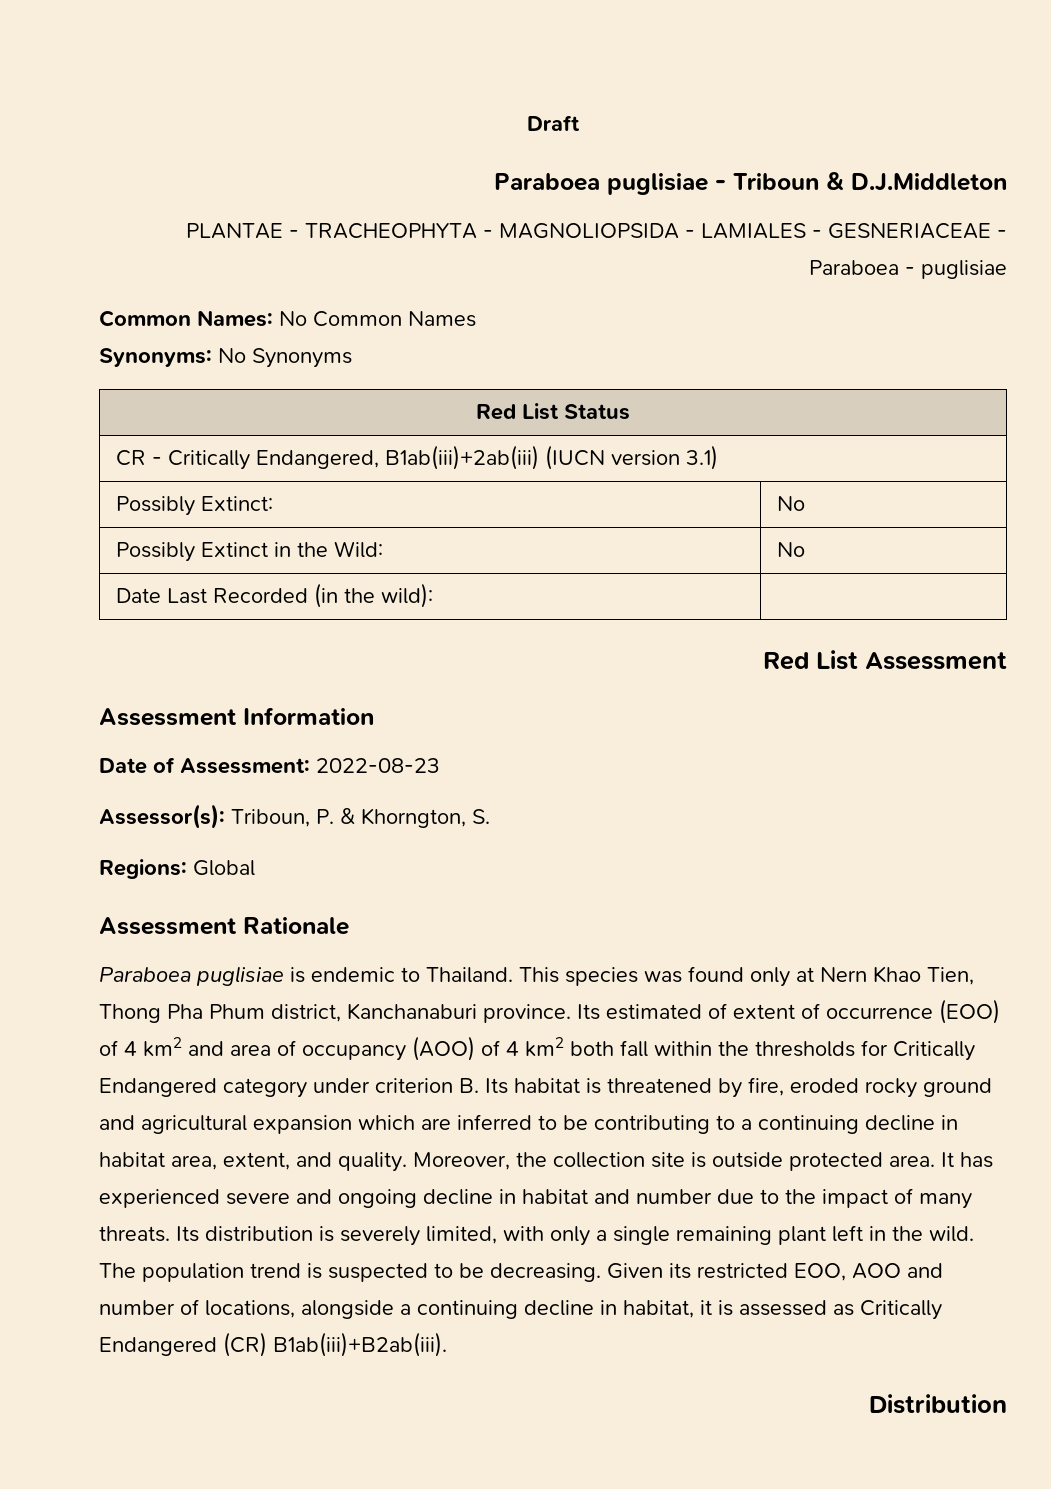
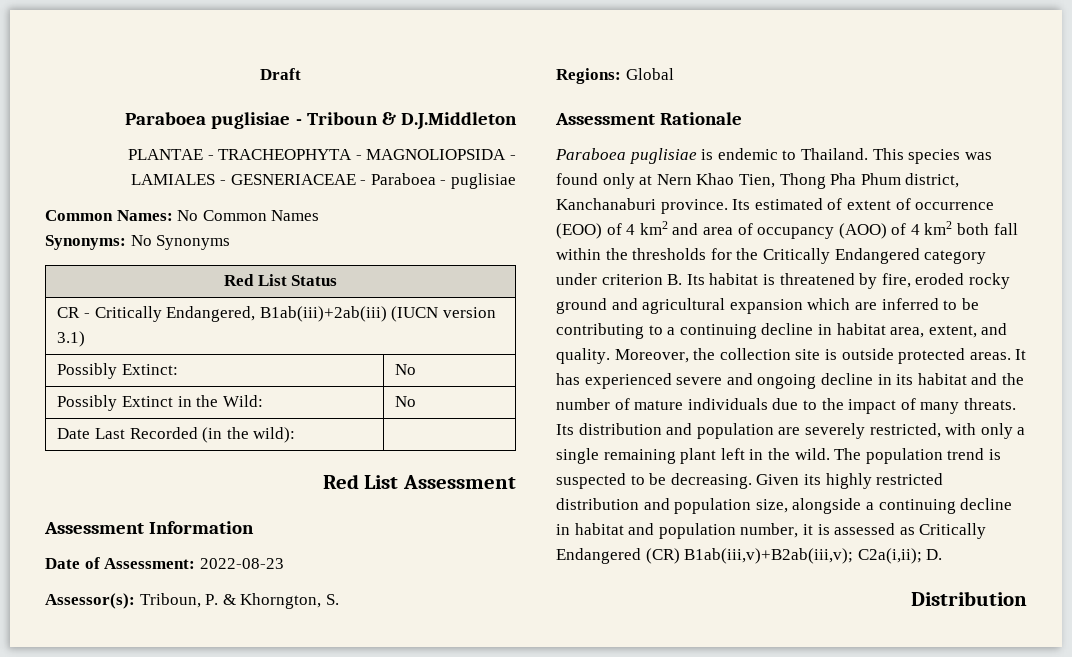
(888, 1048) none -> [736,248,759,260] the
[889,1155,935,1167] area. -> [969,352,1011,360] areas.
[522,1189,712,1204] habitat and number -> [896,373,1024,385] [556,398,768,410] its habitat and the number of mature individuals
[319,1226,497,1246] is severely limited, -> [666,423,941,439] and population are severely restricted,
[697,1263,943,1281] [99,1299,295,1318] restricted EOO, AOO and number of locations, -> [825,473,944,489] [556,498,788,514] highly restricted distribution and population size,
[623,1300,694,1318] habitat, -> [574,523,799,539] habitat and population number,
[273,1332,447,1357] B1ab(iii)+B2ab(iii). -> [684,548,943,564] B1ab(iii,v)+B2ab(iii,v); C2a(i,ii); D.

